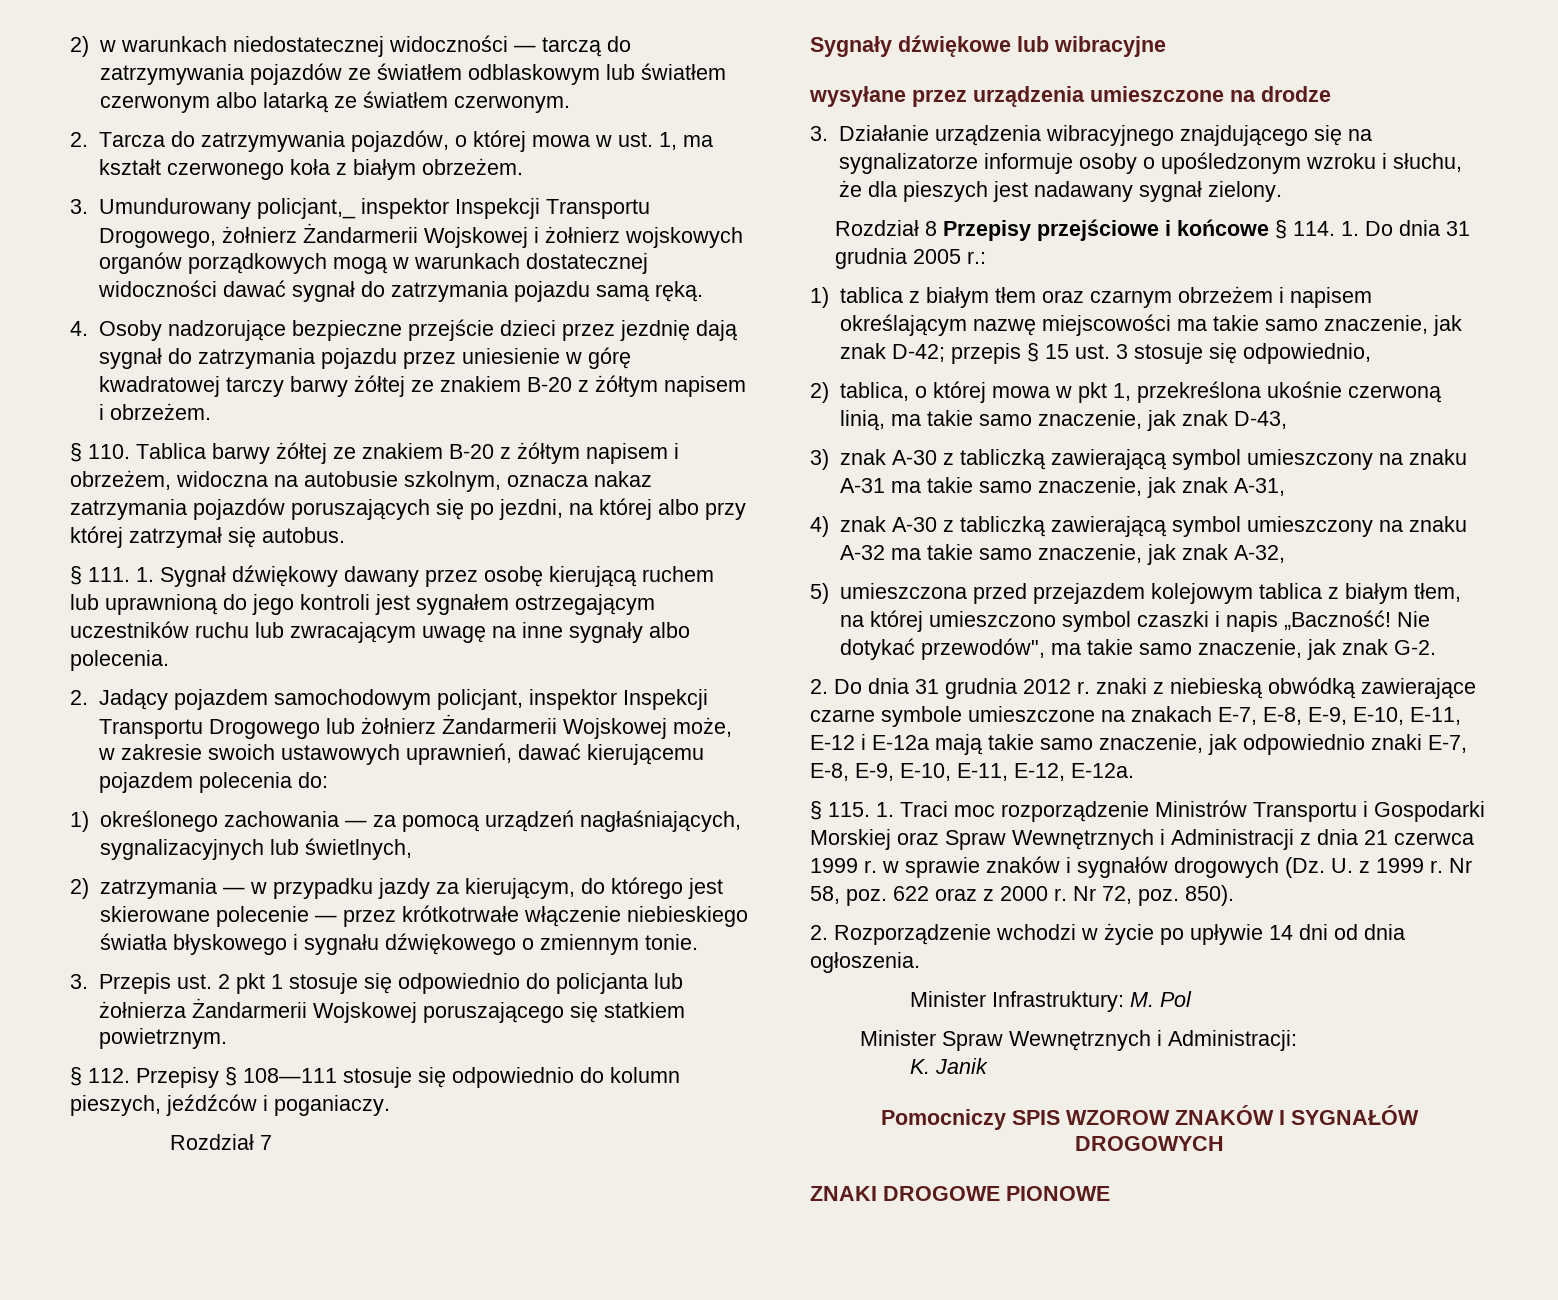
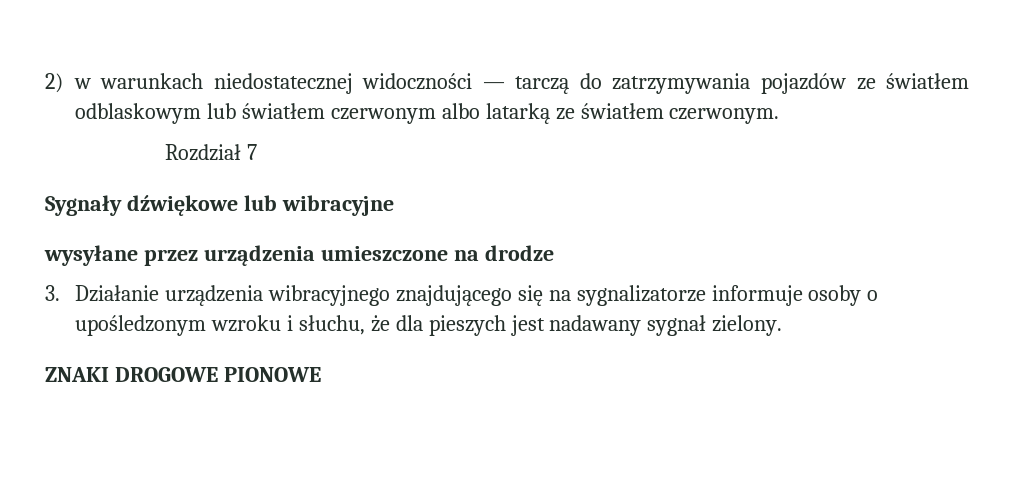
[70,130,713,152] [98,158,523,180] [70,198,650,219] [98,223,743,248] [98,252,648,274] [97,280,703,302] [70,319,737,341] [98,347,631,369] [98,375,746,397] [98,403,211,420] [70,442,679,464] [70,470,652,492] [70,498,746,520] [70,526,345,548] [70,565,714,587] [70,594,655,615] [70,621,690,643] [70,650,169,671] [70,689,708,710] [98,714,732,739] [97,743,704,765] [98,772,328,793] [70,810,741,832] [99,838,412,860] [70,877,723,899] [99,905,748,927] [99,933,698,955] [70,973,683,994] [98,998,685,1023] [98,1028,227,1049] [70,1067,680,1088] [70,1094,390,1116] // 2. Tarcza do zatrzymywania pojazdów, o której mowa w ust. 1, ma kształt czerwonego koła z białym obrzeżem. // 3. Umundurowany policjant,_ inspektor Inspekcji Transportu Drogowego, żołnierz Żandarmerii Wojskowej i żołnierz wojskowych organów porządkowych mogą w warunkach dostatecznej widoczności dawać sygnał do zatrzymania pojazdu samą ręką. // 4. Osoby nadzorujące bezpieczne przejście dzieci przez jezdnię dają sygnał do zatrzymania pojazdu przez uniesienie w górę kwadratowej tarczy barwy żółtej ze znakiem B-20 z żółtym napisem i obrzeżem. // § 110. Tablica barwy żółtej ze znakiem B-20 z żółtym napisem i obrzeżem, widoczna na autobusie szkolnym, oznacza nakaz zatrzymania pojazdów poruszających się po jezdni, na której albo przy której zatrzymał się autobus. // § 111. 1. Sygnał dźwiękowy dawany przez osobę kierującą ruchem lub uprawnioną do jego kontroli jest sygnałem ostrzegającym uczestników ruchu lub zwracającym uwagę na inne sygnały albo polecenia. // 2. Jadący pojazdem samochodowym policjant, inspektor Inspekcji Transportu Drogowego lub żołnierz Żandarmerii Wojskowej może, w zakresie swoich ustawowych uprawnień, dawać kierującemu pojazdem polecenia do: // 1) określonego zachowania — za pomocą urządzeń nagłaśniających, sygnalizacyjnych lub świetlnych, // 2) zatrzymania — w przypadku jazdy za kierującym, do którego jest skierowane polecenie — przez krótkotrwałe włączenie niebieskiego światła błyskowego i sygnału dźwiękowego o zmiennym tonie. // 3. Przepis ust. 2 pkt 1 stosuje się odpowiednio do policjanta lub żołnierza Żandarmerii Wojskowej poruszającego się statkiem powietrznym. // § 112. Przepisy § 108—111 stosuje się odpowiednio do kolumn pieszych, jeźdźców i poganiaczy. -> (780, 116) none
[835,219,1471,241] [835,248,987,269] [810,286,1372,308] [839,314,1462,336] [839,343,1371,364] [810,381,1441,403] [839,410,1287,431] [810,449,1467,470] [839,477,1285,498] [810,516,1467,537] [839,544,1285,565] [810,583,1461,604] [839,610,1430,632] [839,638,1436,660] [810,677,1476,699] [810,706,1461,727] [810,734,1467,755] [810,763,1134,781] [810,800,1485,822] [810,829,1474,850] [810,856,1472,878] [810,885,1234,906] [810,923,1405,945] [810,952,920,973] [910,991,1193,1012] [860,1030,1298,1051] [910,1058,989,1074] [880,1105,1419,1130] [1074,1136,1224,1151] // Rozdział 8 Przepisy przejściowe i końcowe § 114. 1. Do dnia 31 grudnia 2005 r.: // 1) tablica z białym tłem oraz czarnym obrzeżem i napisem określającym nazwę miejscowości ma takie samo znaczenie, jak znak D-42; przepis § 15 ust. 3 stosuje się odpowiednio, // 2) tablica, o której mowa w pkt 1, przekreślona ukośnie czerwoną linią, ma takie samo znaczenie, jak znak D-43, // 3) znak A-30 z tabliczką zawierającą symbol umieszczony na znaku A-31 ma takie samo znaczenie, jak znak A-31, // 4) znak A-30 z tabliczką zawierającą symbol umieszczony na znaku A-32 ma takie samo znaczenie, jak znak A-32, // 5) umieszczona przed przejazdem kolejowym tablica z białym tłem, na której umieszczono symbol czaszki i napis „Baczność! Nie dotykać przewodów", ma takie samo znaczenie, jak znak G-2. // 2. Do dnia 31 grudnia 2012 r. znaki z niebieską obwódką zawierające czarne symbole umieszczone na znakach E-7, E-8, E-9, E-10, E-11, E-12 i E-12a mają takie samo znaczenie, jak odpowiednio znaki E-7, E-8, E-9, E-10, E-11, E-12, E-12a. // § 115. 1. Traci moc rozporządzenie Ministrów Transportu i Gospodarki Morskiej oraz Spraw Wewnętrznych i Administracji z dnia 21 czerwca 1999 r. w sprawie znaków i sygnałów drogowych (Dz. U. z 1999 r. Nr 58, poz. 622 oraz z 2000 r. Nr 72, poz. 850). // 2. Rozporządzenie wchodzi w życie po upływie 14 dni od dnia ogłoszenia. // Minister Infrastruktury: M. Pol // Minister Spraw Wewnętrznych i Administracji: // K. Janik // Pomocniczy SPIS WZOROW ZNAKÓW I SYGNAŁÓW DROGOWYCH -> (783, 325) none

